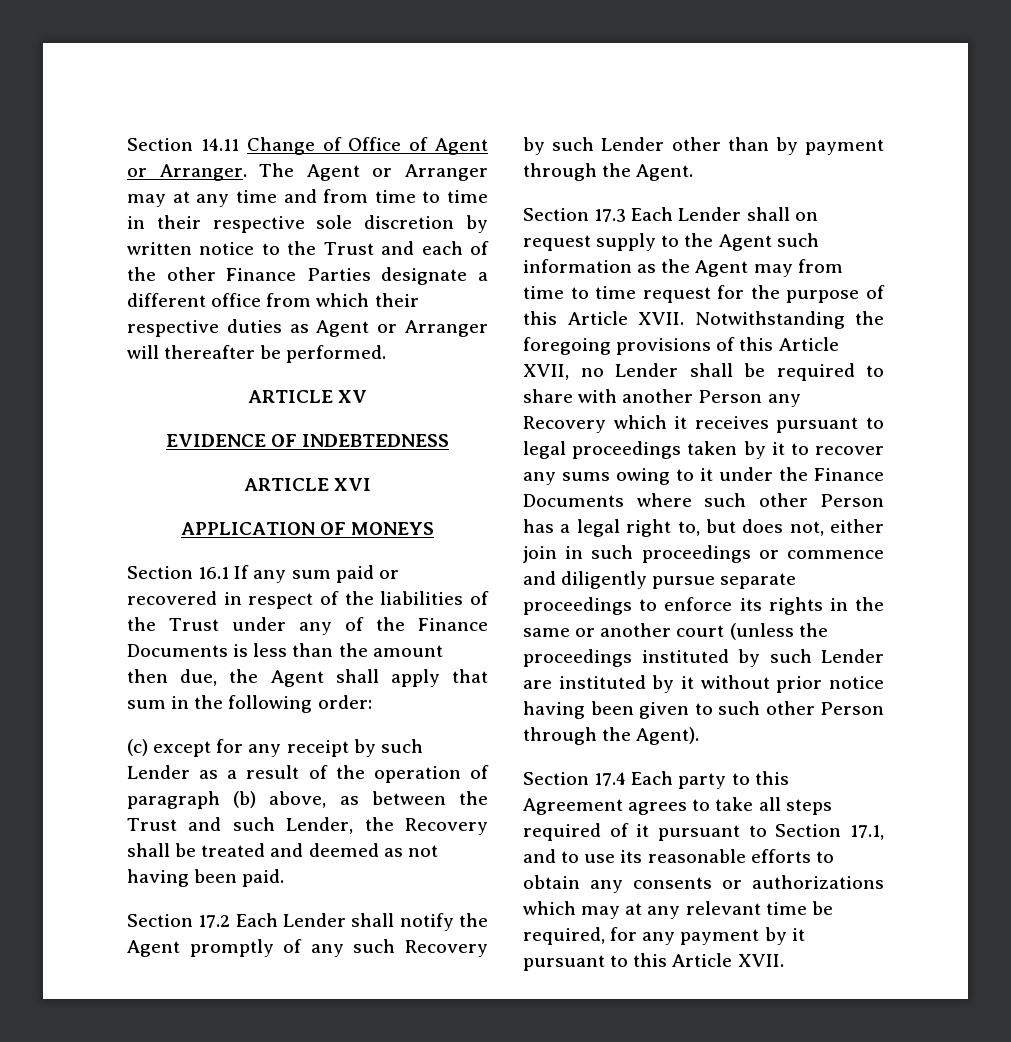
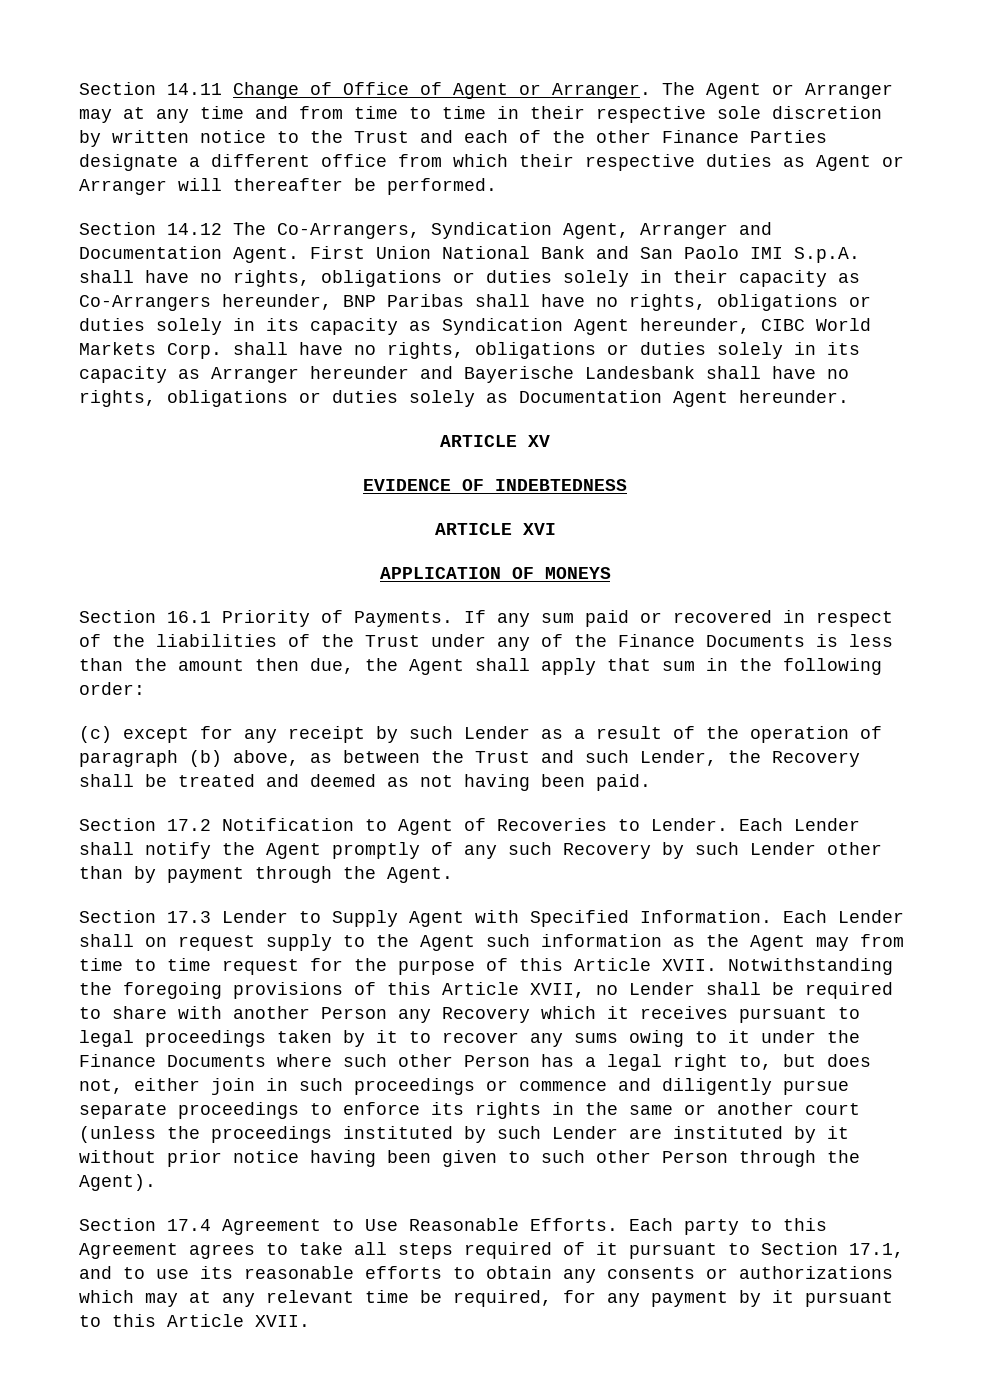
(387, 354) none -> [79,222,772,239] [79,246,860,263] [79,270,860,287] [79,294,871,311] [79,318,871,335] [79,342,860,359] [79,366,849,383] [79,390,849,407] // Section 14.12 The Co-Arrangers, Syndication Agent, Arranger and Documentation Agent. First Union National Bank and San Paolo IMI S.p.A. shall have no rights, obligations or duties solely in their capacity as Co-Arrangers hereunder, BNP Paribas shall have no rights, obligations or duties solely in its capacity as Syndication Agent hereunder, CIBC World Markets Corp. shall have no rights, obligations or duties solely in its capacity as Arranger hereunder and Bayerische Landesbank shall have no rights, obligations or duties solely as Documentation Agent hereunder.
(230, 573) none -> [222,610,453,627] Priority of Payments.
(231, 921) none -> [222,818,728,835] Notification to Agent of Recoveries to Lender.
(627, 215) none -> [222,910,772,927] Lender to Supply Agent with Specified Information.
(627, 779) none -> [222,1218,618,1235] Agreement to Use Reasonable Efforts.

